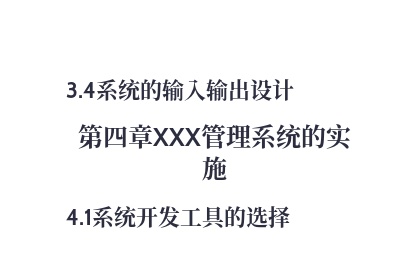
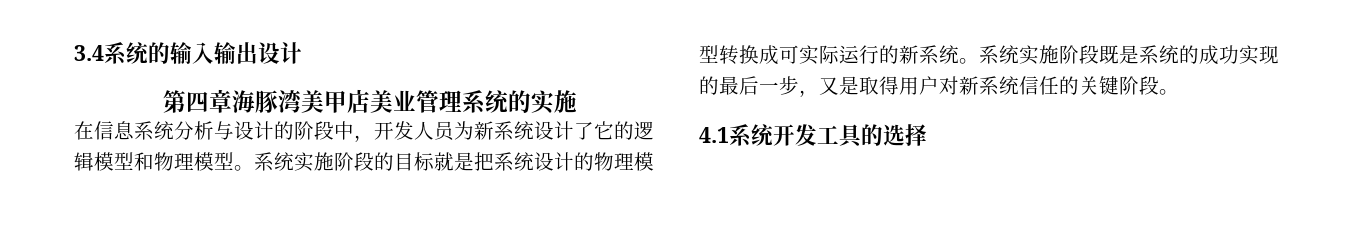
[152,128,201,146] XXX -> [232,89,416,113] 海豚湾美甲店美业
(227, 168) none -> [74,121,654,142] [74,152,654,172] [699,45,1279,65] [699,76,1179,97] // 在信息系统分析与设计的阶段中，开发人员为新系统设计了它的逻辑模型和物理模型。系统实施阶段的目标就是把系统设计的物理模型转换成可实际运行的新系统。系统实施阶段既是系统的成功实现的最后一步，又是取得用户对新系统信任的关键阶段。

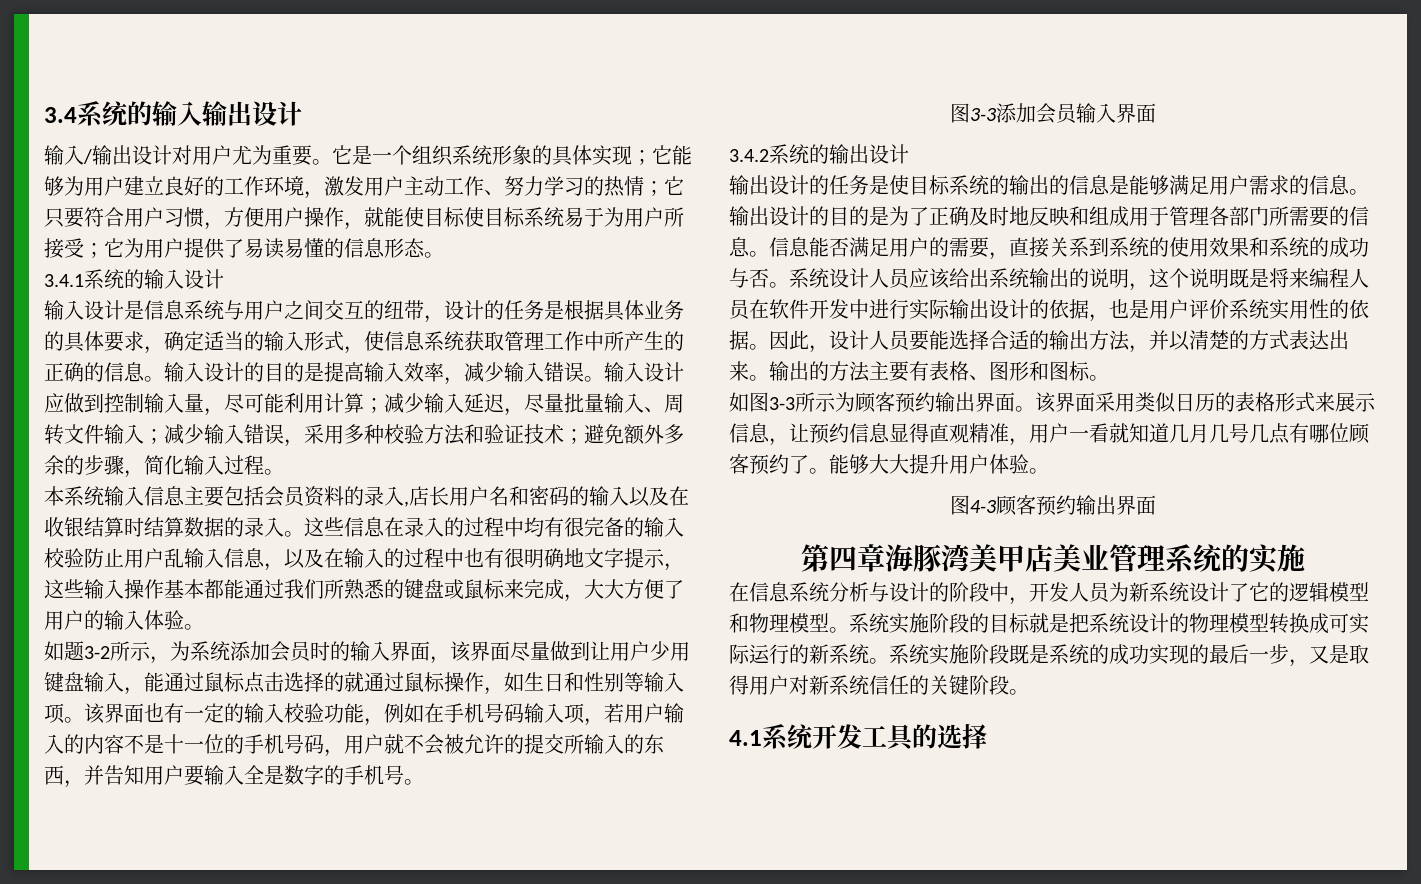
(302, 53) none -> [44,145,692,166] [44,176,684,199] [44,207,684,230] [44,238,444,259] [44,269,224,289] [44,300,684,323] [44,331,684,354] [44,362,684,385] [44,393,684,416] [44,424,684,447] [44,455,284,478] [44,486,689,507] [44,517,684,537] [44,548,684,571] [44,579,684,602] [44,610,204,630] [44,641,690,664] [44,672,684,695] [44,703,684,726] [44,734,664,757] [44,765,424,788] [950,103,1156,124] [729,144,909,164] [729,175,1369,195] [729,206,1369,227] [729,237,1369,260] [729,268,1369,291] [729,299,1369,322] [729,330,1349,353] [729,361,1109,382] [729,392,1376,413] [729,423,1370,446] [729,454,1049,475] [950,495,1156,516] // 输入/输出设计对用户尤为重要。它是一个组织系统形象的具体实现；它能够为用户建立良好的工作环境，激发用户主动工作、努力学习的热情；它只要符合用户习惯，方便用户操作，就能使目标使目标系统易于为用户所接受；它为用户提供了易读易懂的信息形态。 // 3.4.1系统的输入设计 // 输入设计是信息系统与用户之间交互的纽带，设计的任务是根据具体业务的具体要求，确定适当的输入形式，使信息系统获取管理工作中所产生的正确的信息。输入设计的目的是提高输入效率，减少输入错误。输入设计应做到控制输入量，尽可能利用计算；减少输入延迟，尽量批量输入、周转文件输入；减少输入错误，采用多种校验方法和验证技术；避免额外多余的步骤，简化输入过程。 // 本系统输入信息主要包括会员资料的录入,店长用户名和密码的输入以及在收银结算时结算数据的录入。这些信息在录入的过程中均有很完备的输入校验防止用户乱输入信息，以及在输入的过程中也有很明确地文字提示，这些输入操作基本都能通过我们所熟悉的键盘或鼠标来完成，大大方便了用户的输入体验。 // 如题3-2所示，为系统添加会员时的输入界面，该界面尽量做到让用户少用键盘输入，能通过鼠标点击选择的就通过鼠标操作，如生日和性别等输入项。该界面也有一定的输入校验功能，例如在手机号码输入项，若用户输入的内容不是十一位的手机号码，用户就不会被允许的提交所输入的东西，并告知用户要输入全是数字的手机号。 // 图3-3添加会员输入界面 // 3.4.2系统的输出设计 // 输出设计的任务是使目标系统的输出的信息是能够满足用户需求的信息。输出设计的目的是为了正确及时地反映和组成用于管理各部门所需要的信息。信息能否满足用户的需要，直接关系到系统的使用效果和系统的成功与否。系统设计人员应该给出系统输出的说明，这个说明既是将来编程人员在软件开发中进行实际输出设计的依据，也是用户评价系统实用性的依据。因此，设计人员要能选择合适的输出方法，并以清楚的方式表达出来。输出的方法主要有表格、图形和图标。 // 如图3-3所示为顾客预约输出界面。该界面采用类似日历的表格形式来展示信息，让预约信息显得直观精准，用户一看就知道几月几号几点有哪位顾客预约了。能够大大提升用户体验。 // 图4-3顾客预约输出界面

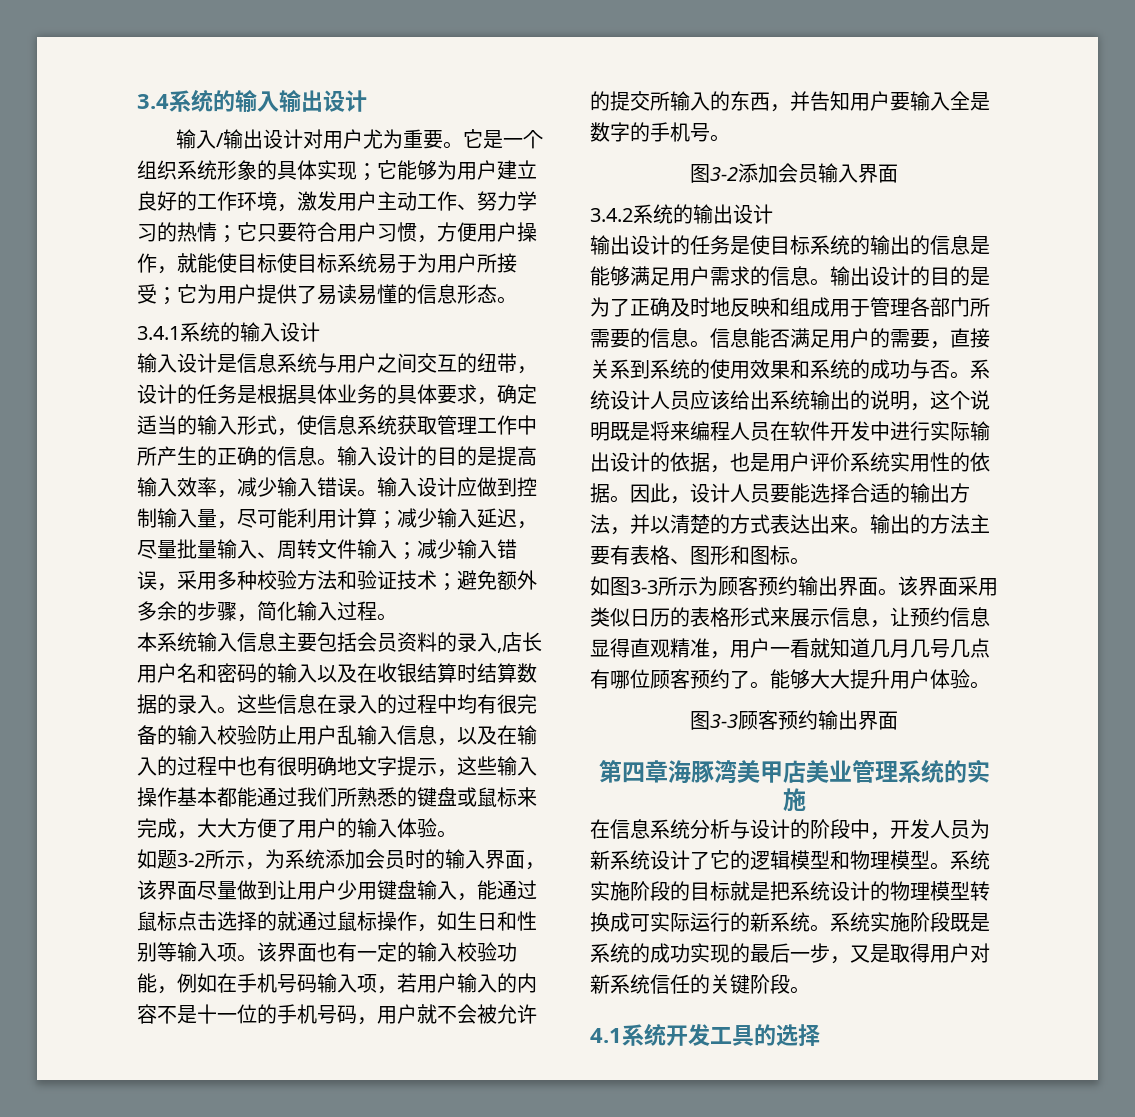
[970,108,996,121] 3-3 -> [710,167,738,181] 3-2
[970,500,996,513] 4-3 -> [710,714,738,728] 3-3

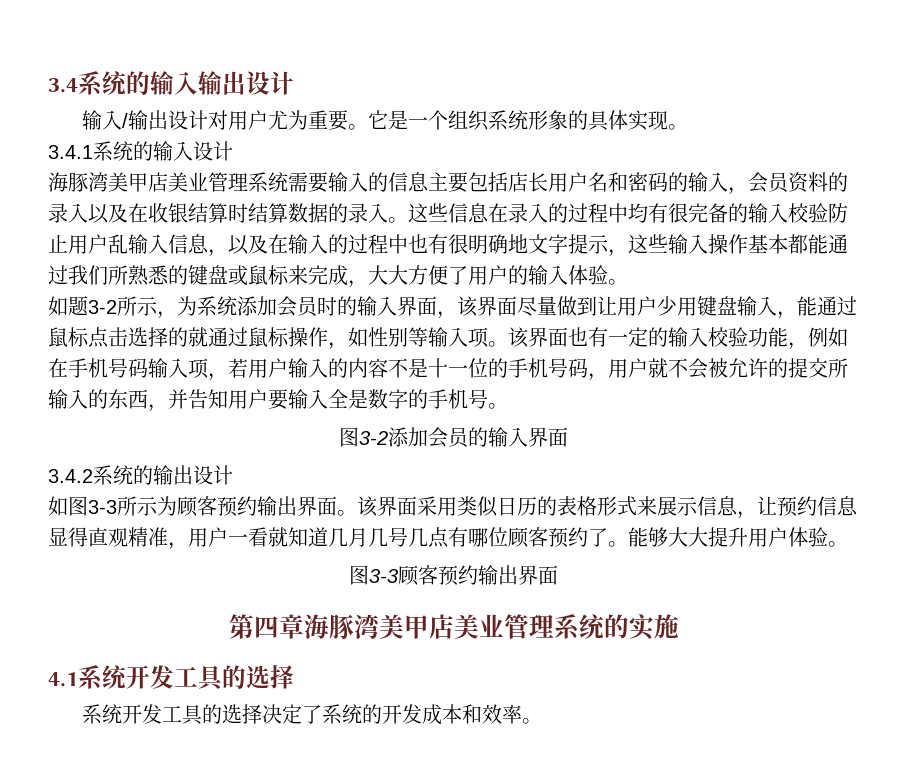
[357,160,537,181] [137,191,537,212] [137,222,537,243] [137,253,517,274] [137,284,497,305] ；它能够为用户建立良好的工作环境，激发用户主动工作、努力学习的热情；它只要符合用户习惯，方便用户操作，就能使目标使目标系统易于为用户所接受；它为用户提供了易读易懂的信息形态 -> (668, 120) none
[137,353,537,374] [137,384,537,405] [137,415,537,436] [137,446,537,466] [137,477,537,498] [137,508,537,529] [137,539,517,560] [137,570,537,591] [137,601,397,622] [137,632,502,653] 输入设计是信息系统与用户之间交互的纽带，设计的任务是根据具体业务的具体要求，确定适当的输入形式，使信息系统获取管理工作中所产生的正确的信息。输入设计的目的是提高输入效率，减少输入错误。输入设计应做到控制输入量，尽可能利用计算；减少输入延迟，尽量批量输入、周转文件输入；减少输入错误，采用多种校验方法和验证技术；避免额外多余的步骤，简化输入过程。 // 本系统输入信息主要包括会员资料的录入, -> [48,172,508,193] 海豚湾美甲店美业管理系统需要输入的信息主要包括
(317, 673) none -> [728,172,848,195] [48,203,88,223] ，会员资料的录入
[457,911,517,931] 生日和 -> (368, 337) none
(818, 173) none -> [468,427,488,447] 的
[590,235,990,255] [590,266,990,286] [590,297,990,317] [590,328,990,349] [590,359,990,379] [590,390,990,411] [590,421,990,441] [590,452,990,473] [590,483,970,504] [590,514,990,535] [590,545,810,565] // 输出设计的任务是使目标系统的输出的信息是能够满足用户需求的信息。输出设计的目的是为了正确及时地反映和组成用于管理各部门所需要的信息。信息能否满足用户的需要，直接关系到系统的使用效果和系统的成功与否。系统设计人员应该给出系统输出的说明，这个说明既是将来编程人员在软件开发中进行实际输出设计的依据，也是用户评价系统实用性的依据。因此，设计人员要能选择合适的输出方法，并以清楚的方式表达出来。输出的方法主要有表格、图形和图标。 -> (233, 475) none
[590,819,990,840] [590,850,990,870] [590,881,990,901] [590,912,990,932] [590,943,990,964] [590,974,810,994] // 在信息系统分析与设计的阶段中，开发人员为新系统设计了它的逻辑模型和物理模型。系统实施阶段的目标就是把系统设计的物理模型转换成可实际运行的新系统。系统实施阶段既是系统的成功实现的最后一步，又是取得用户对新系统信任的关键阶段。 -> (679, 626) none
(820, 1035) none -> [81,704,542,725] // 系统开发工具的选择决定了系统的开发成本和效率。

